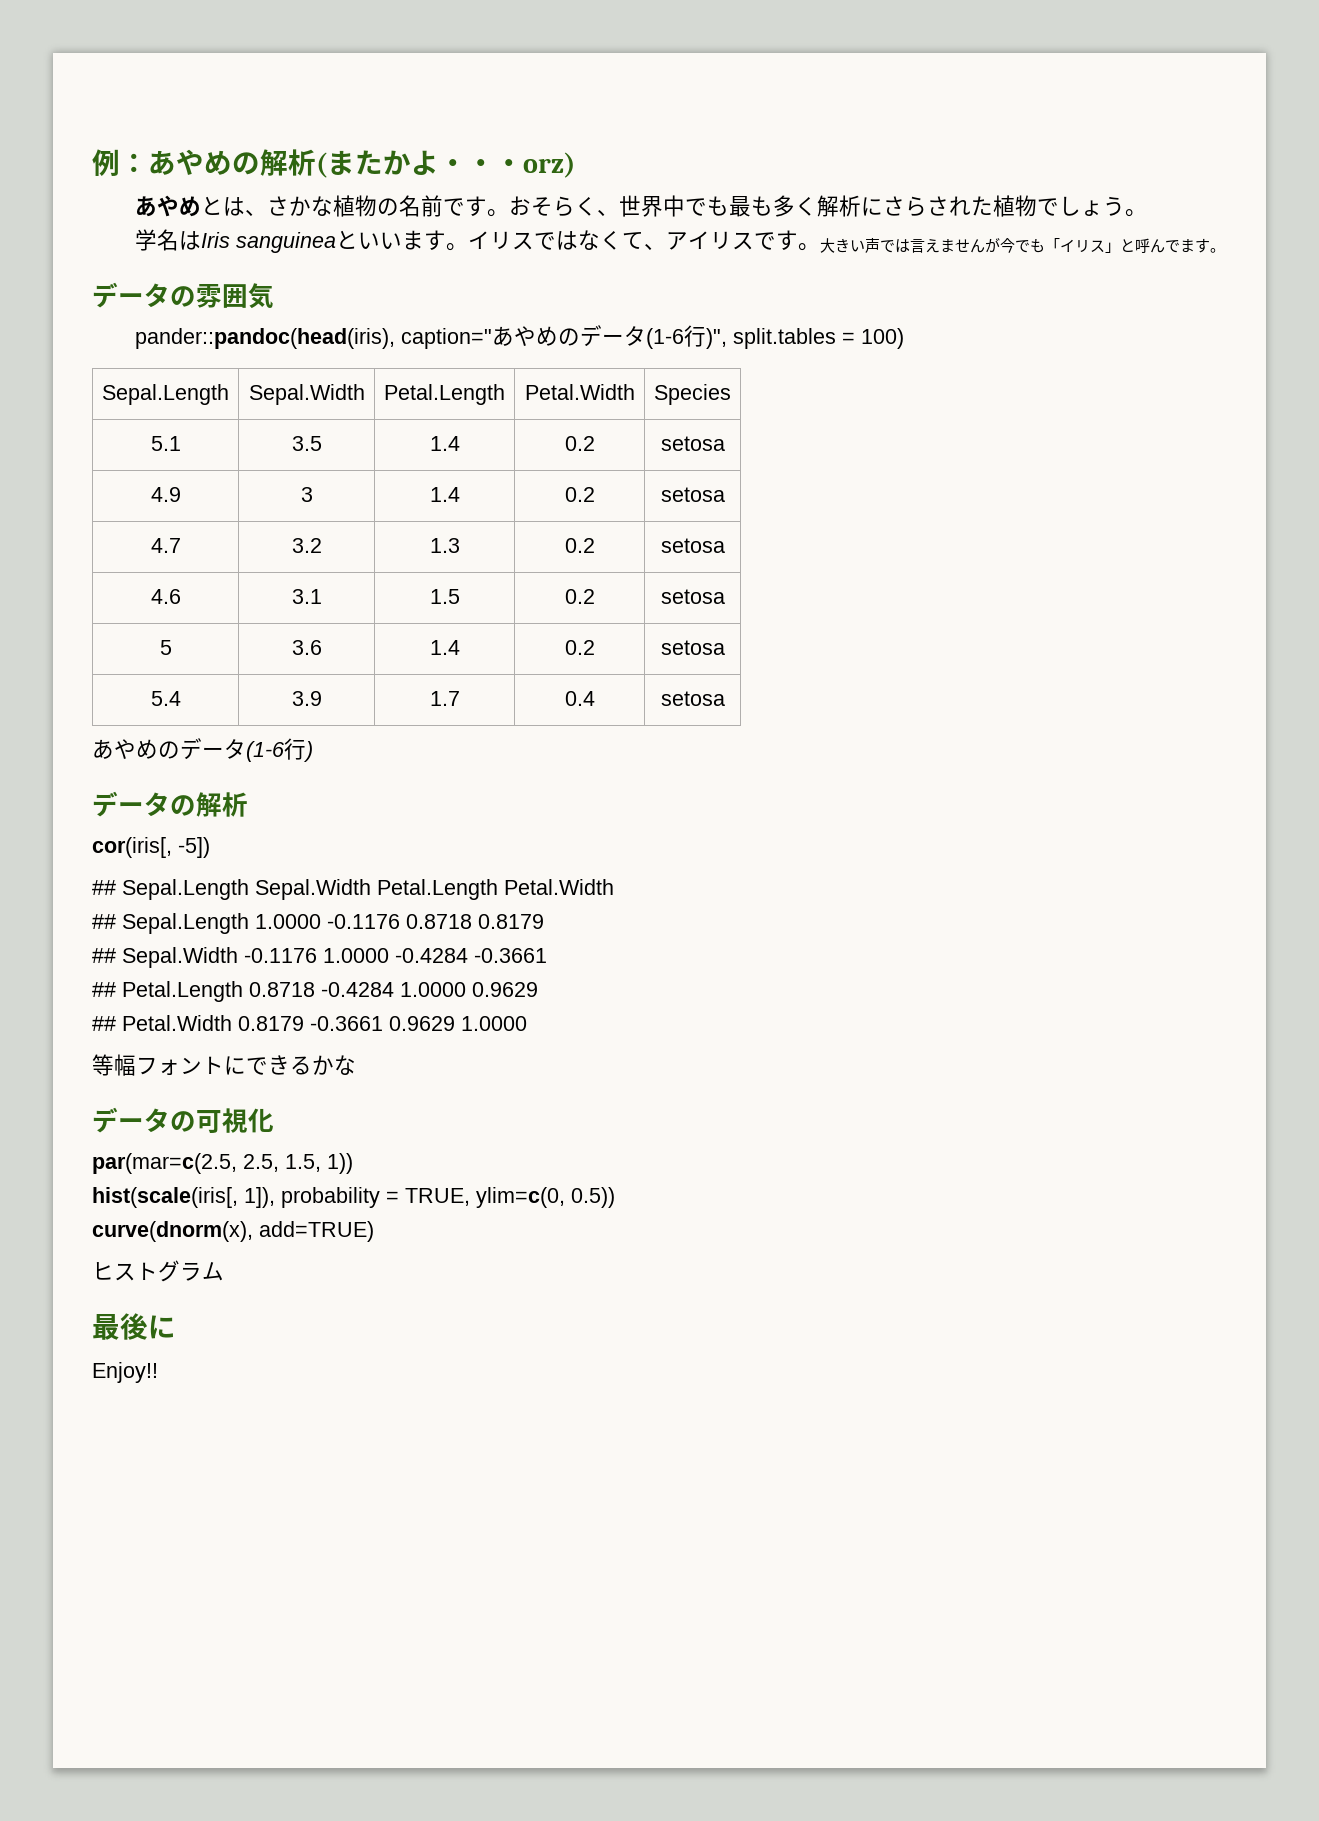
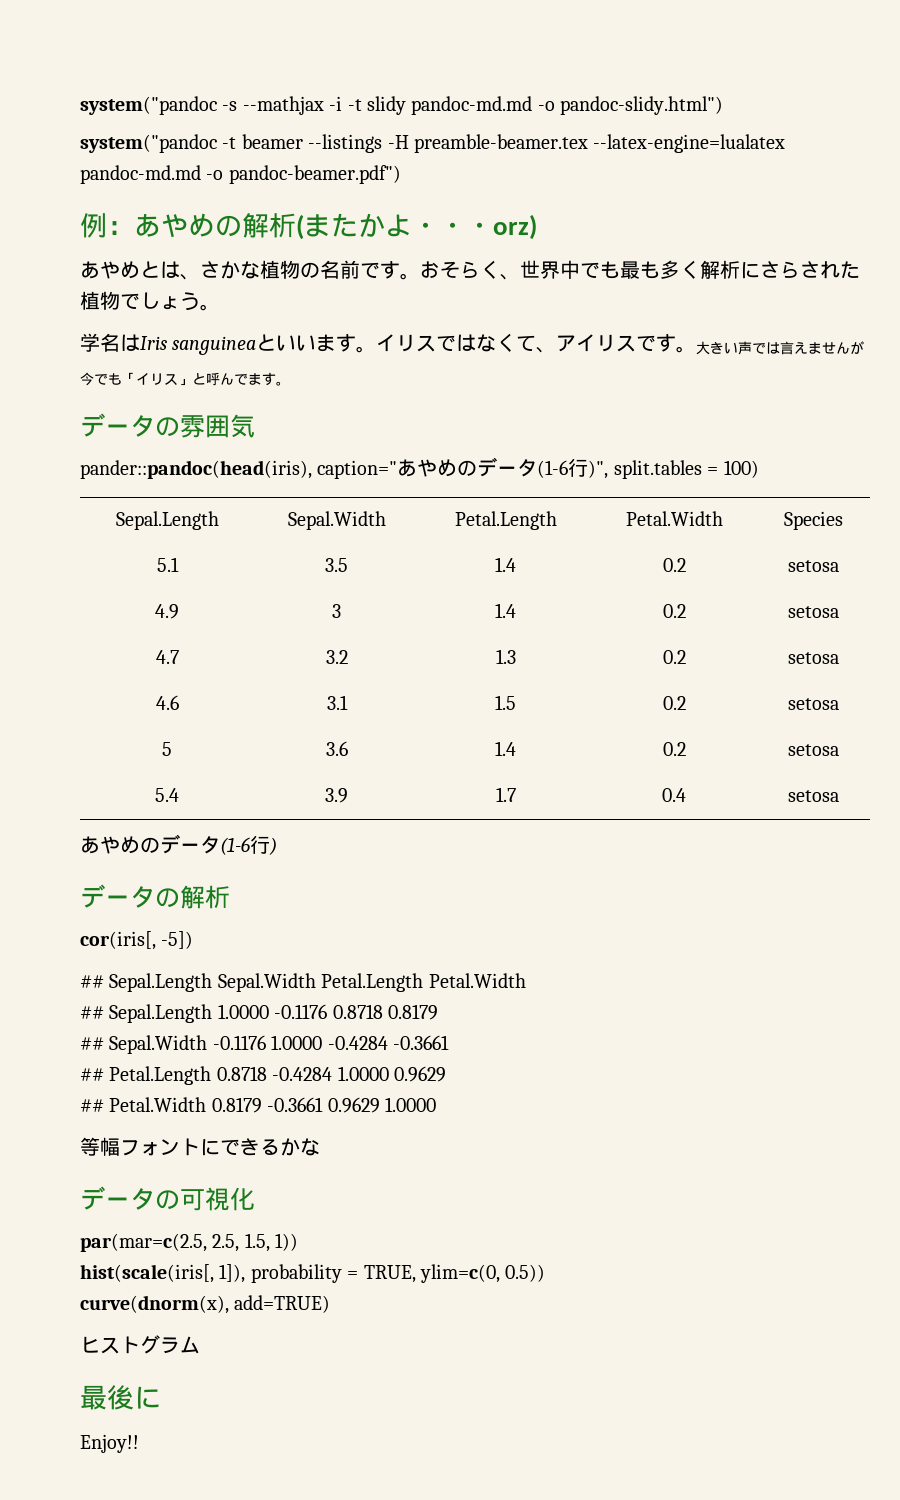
(92, 162) none -> [80,96,724,115] [80,134,786,153] [80,165,401,184] system("pandoc -s --mathjax -i -t slidy pandoc-md.md -o pandoc-slidy.html") // system("pandoc -t beamer --listings -H preamble-beamer.tex --latex-engine=lualatex pandoc-md.md -o pandoc-beamer.pdf") //

